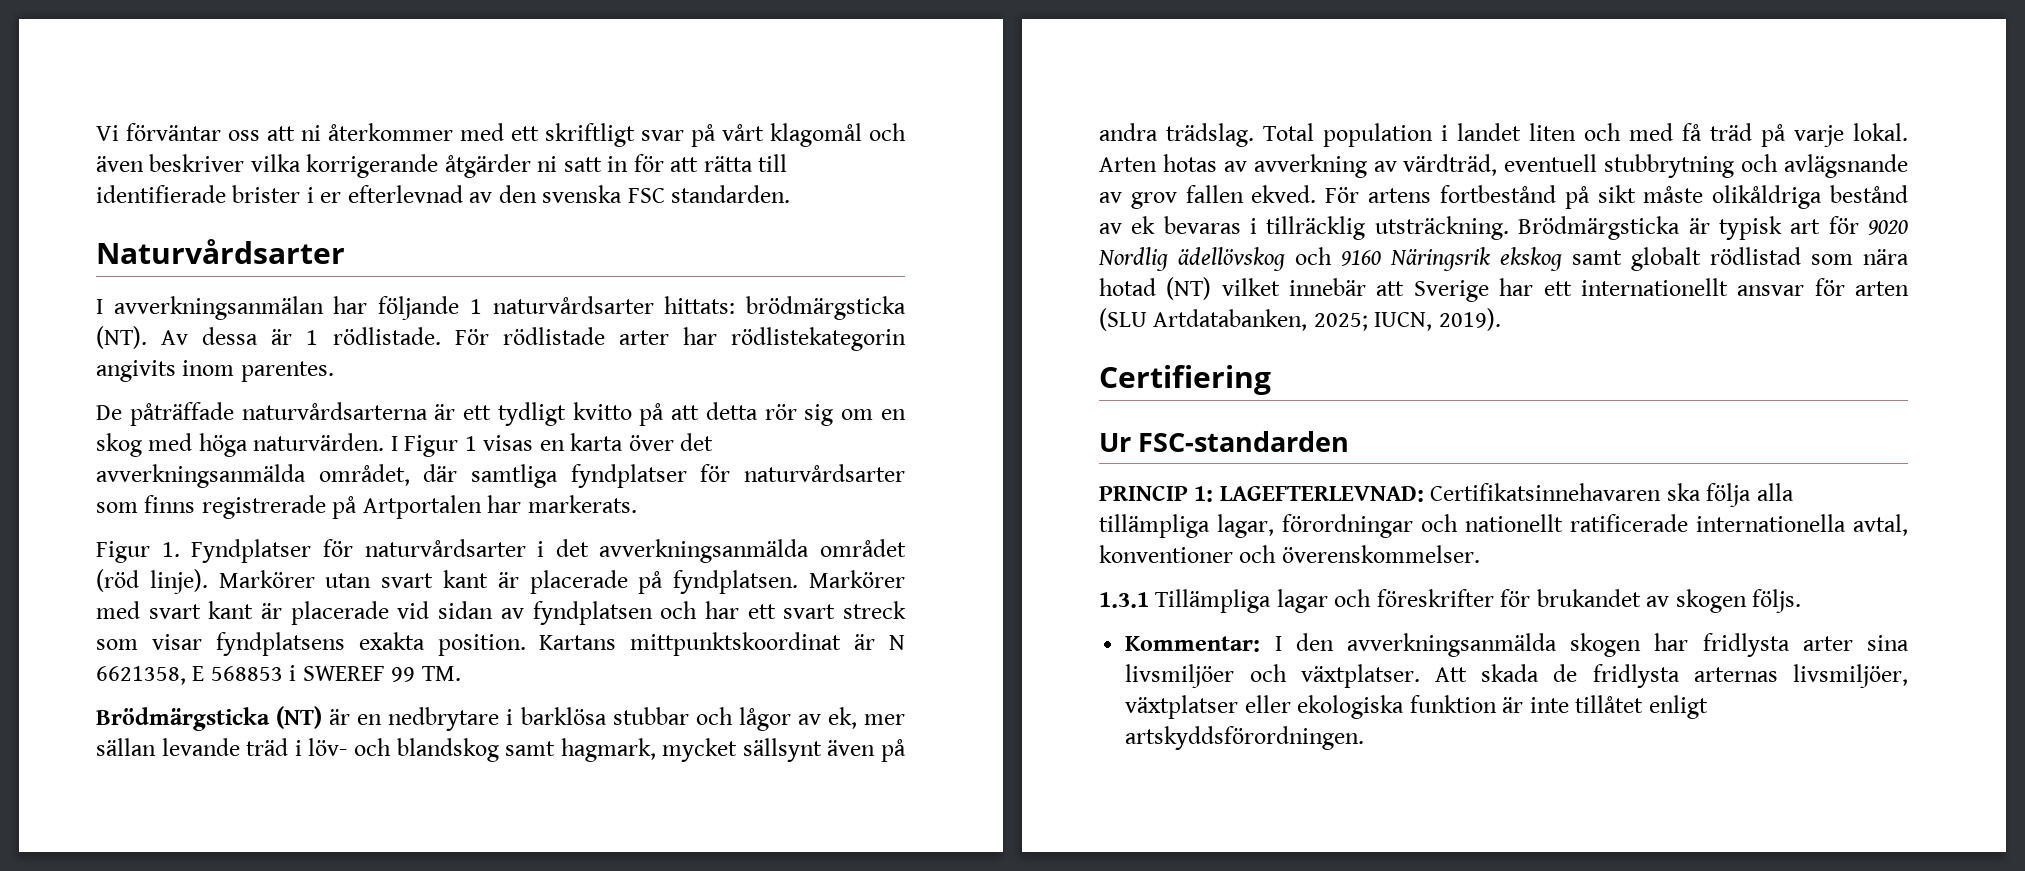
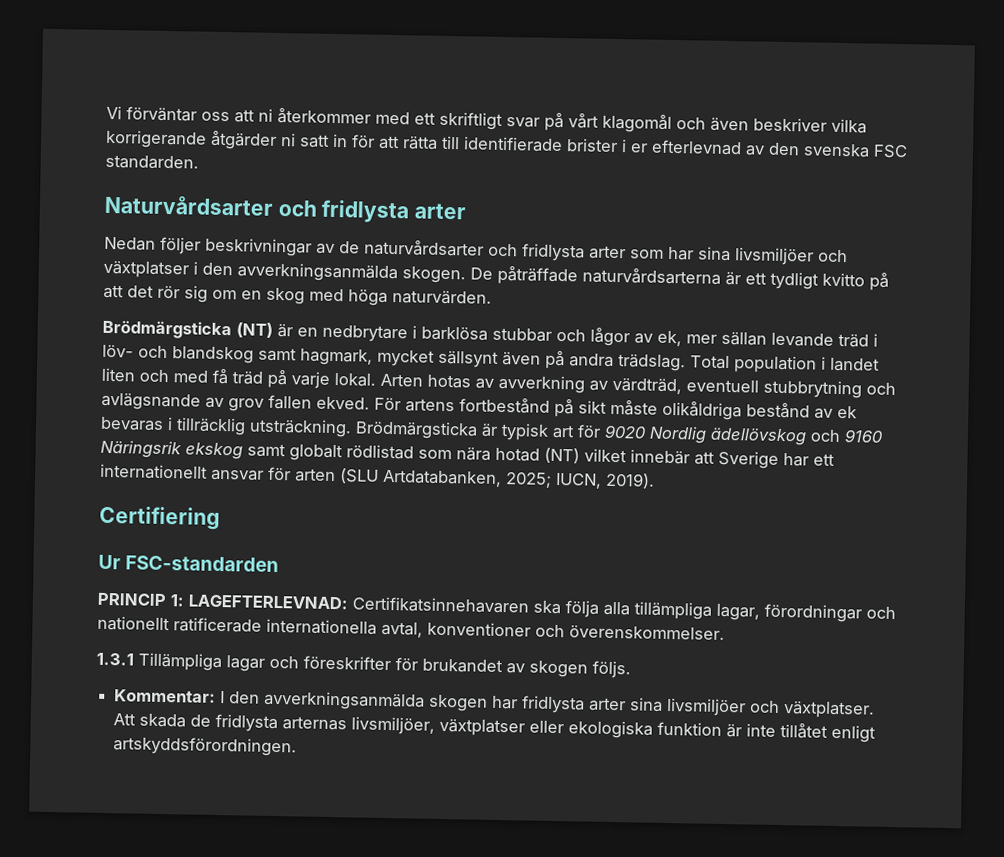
[96,296,906,320] [96,326,907,351] [96,360,334,382] // I avverkningsanmälan har följande 1 naturvårdsarter hittats: brödmärgsticka (NT). Av dessa är 1 rödlistade. För rödlistade arter har rödlistekategorin angivits inom parentes. // -> [277,199,467,224] [104,236,848,266] [103,260,466,284] och fridlysta arter // Nedan följer beskrivningar av de naturvårdsarter och fridlysta arter som har sina livsmiljöer och växtplatser i den avverkningsanmälda skogen.
[705,402,758,420] detta -> [127,285,154,298] det
[390,433,714,457] [96,464,905,488] [96,495,637,519] [96,539,906,563] [96,569,905,594] [96,601,907,625] [96,632,905,656] [96,665,461,685] I Figur 1 visas en karta över det avverkningsanmälda området, där samtliga fyndplatser för naturvårdsarter som finns registrerade på Artportalen har markerats. // Figur 1. Fyndplatser för naturvårdsarter i det avverkningsanmälda området (röd linje). Markörer utan svart kant är placerade på fyndplatsen. Markörer med svart kant är placerade vid sidan av fyndplatsen och har ett svart streck som visar fyndplatsens exakta position. Kartans mittpunktskoordinat är N 6621358, E 568853 i SWEREF 99 TM. -> (492, 297) none

